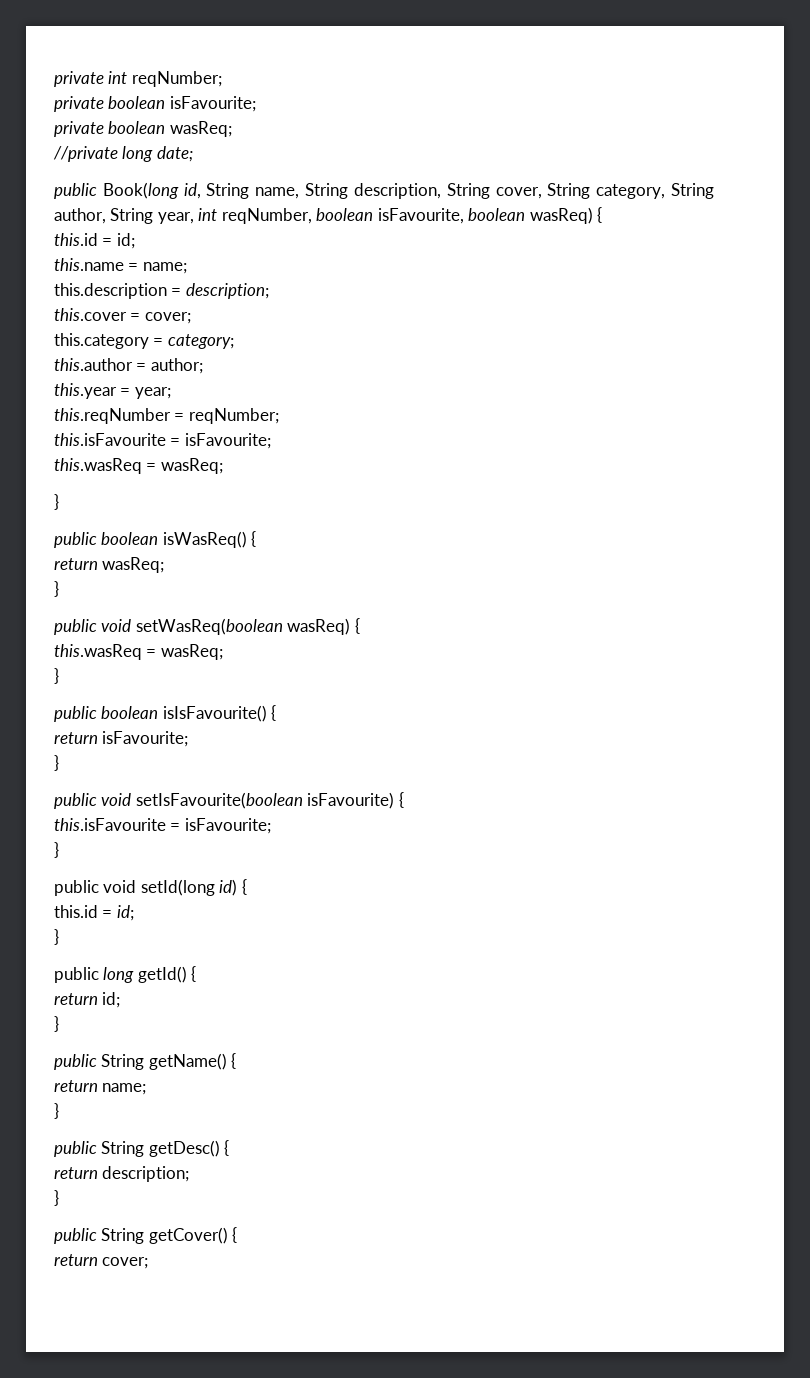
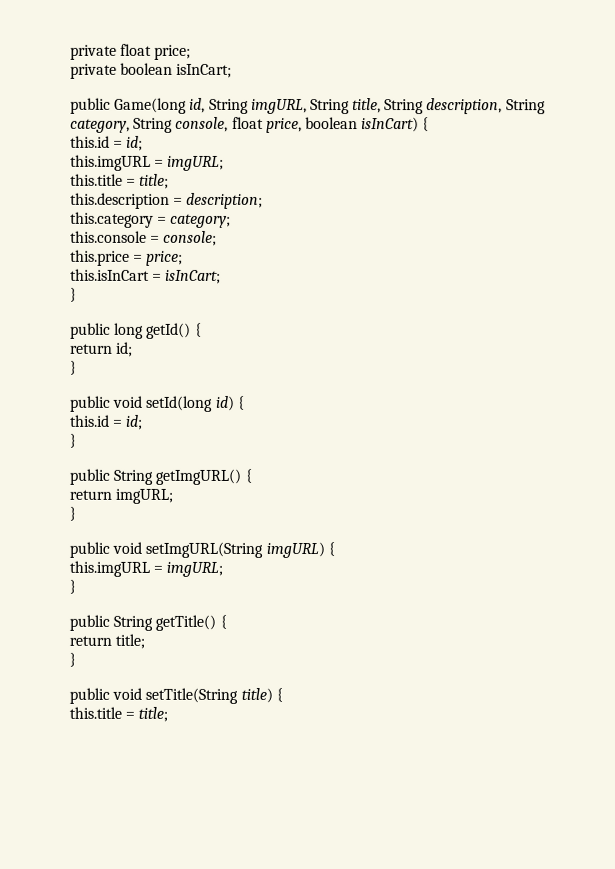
[54,71,222,87] [54,96,256,112] [54,121,232,137] [53,146,193,162] [54,182,179,199] private int reqNumber; // private boolean isFavourite; // private boolean wasReq; // //private long date; // public Book(long -> [70,43,192,60] [70,62,233,79] [70,97,188,114] private float price; // private boolean isInCart; // public Game(long
[255,183,714,199] [54,207,603,224] [54,233,135,249] [54,258,187,274] name, String description, String cover, String category, String author, String year, int reqNumber, boolean isFavourite, boolean wasReq) { // this.id = id; // this.name = name; -> [250,98,546,115] [70,116,430,133] [70,135,144,151] [70,154,225,171] [70,173,170,189] imgURL, String title, String description, String category, String console, float price, boolean isInCart) { // this.id = id; // this.imgURL = imgURL; // this.title = title;
[54,308,191,324] // this.cover = cover; -> (264, 200) none
[54,358,203,374] [54,383,171,399] [54,408,279,424] [54,433,271,449] [54,458,223,474] [54,494,59,510] [54,531,257,548] [54,557,165,573] [54,581,59,597] [54,618,360,635] [54,644,223,660] [54,668,59,684] [54,705,277,722] [54,731,189,747] [54,755,59,771] [54,792,404,809] [54,818,271,834] this.author = author; // this.year = year; // this.reqNumber = reqNumber; // this.isFavourite = isFavourite; // this.wasReq = wasReq; // } // public boolean isWasReq() { // return wasReq; // } // public void setWasReq(boolean wasReq) { // this.wasReq = wasReq; // } // public boolean isIsFavourite() { // return isFavourite; // } // public void setIsFavourite(boolean isFavourite) { // this.isFavourite = isFavourite; -> [70,230,218,246] [70,249,184,266] [70,268,222,284] [70,287,77,302] [70,322,202,339] [70,341,134,357] this.console = console; // this.price = price; // this.isInCart = isInCart; // } // public long getId() { // return id;
[103,966,197,983] [54,992,121,1008] [54,1016,59,1032] [54,1053,237,1070] [54,1080,147,1095] [54,1103,59,1119] [54,1140,230,1157] [54,1166,190,1182] [54,1190,59,1206] [54,1227,238,1244] [54,1254,149,1269] long getId() { // return id; // } // public String getName() { // return name; // } // public String getDesc() { // return description; // } // public String getCover() { // return cover; -> [113,468,252,485] [69,488,174,504] [69,506,76,521] [69,541,335,559] [69,560,224,577] [69,579,76,594] [69,614,227,631] [69,633,146,649] [69,652,76,667] [69,687,283,704] [69,706,169,722] String getImgURL() { // return imgURL; // } // public void setImgURL(String imgURL) { // this.imgURL = imgURL; // } // public String getTitle() { // return title; // } // public void setTitle(String title) { // this.title = title;

